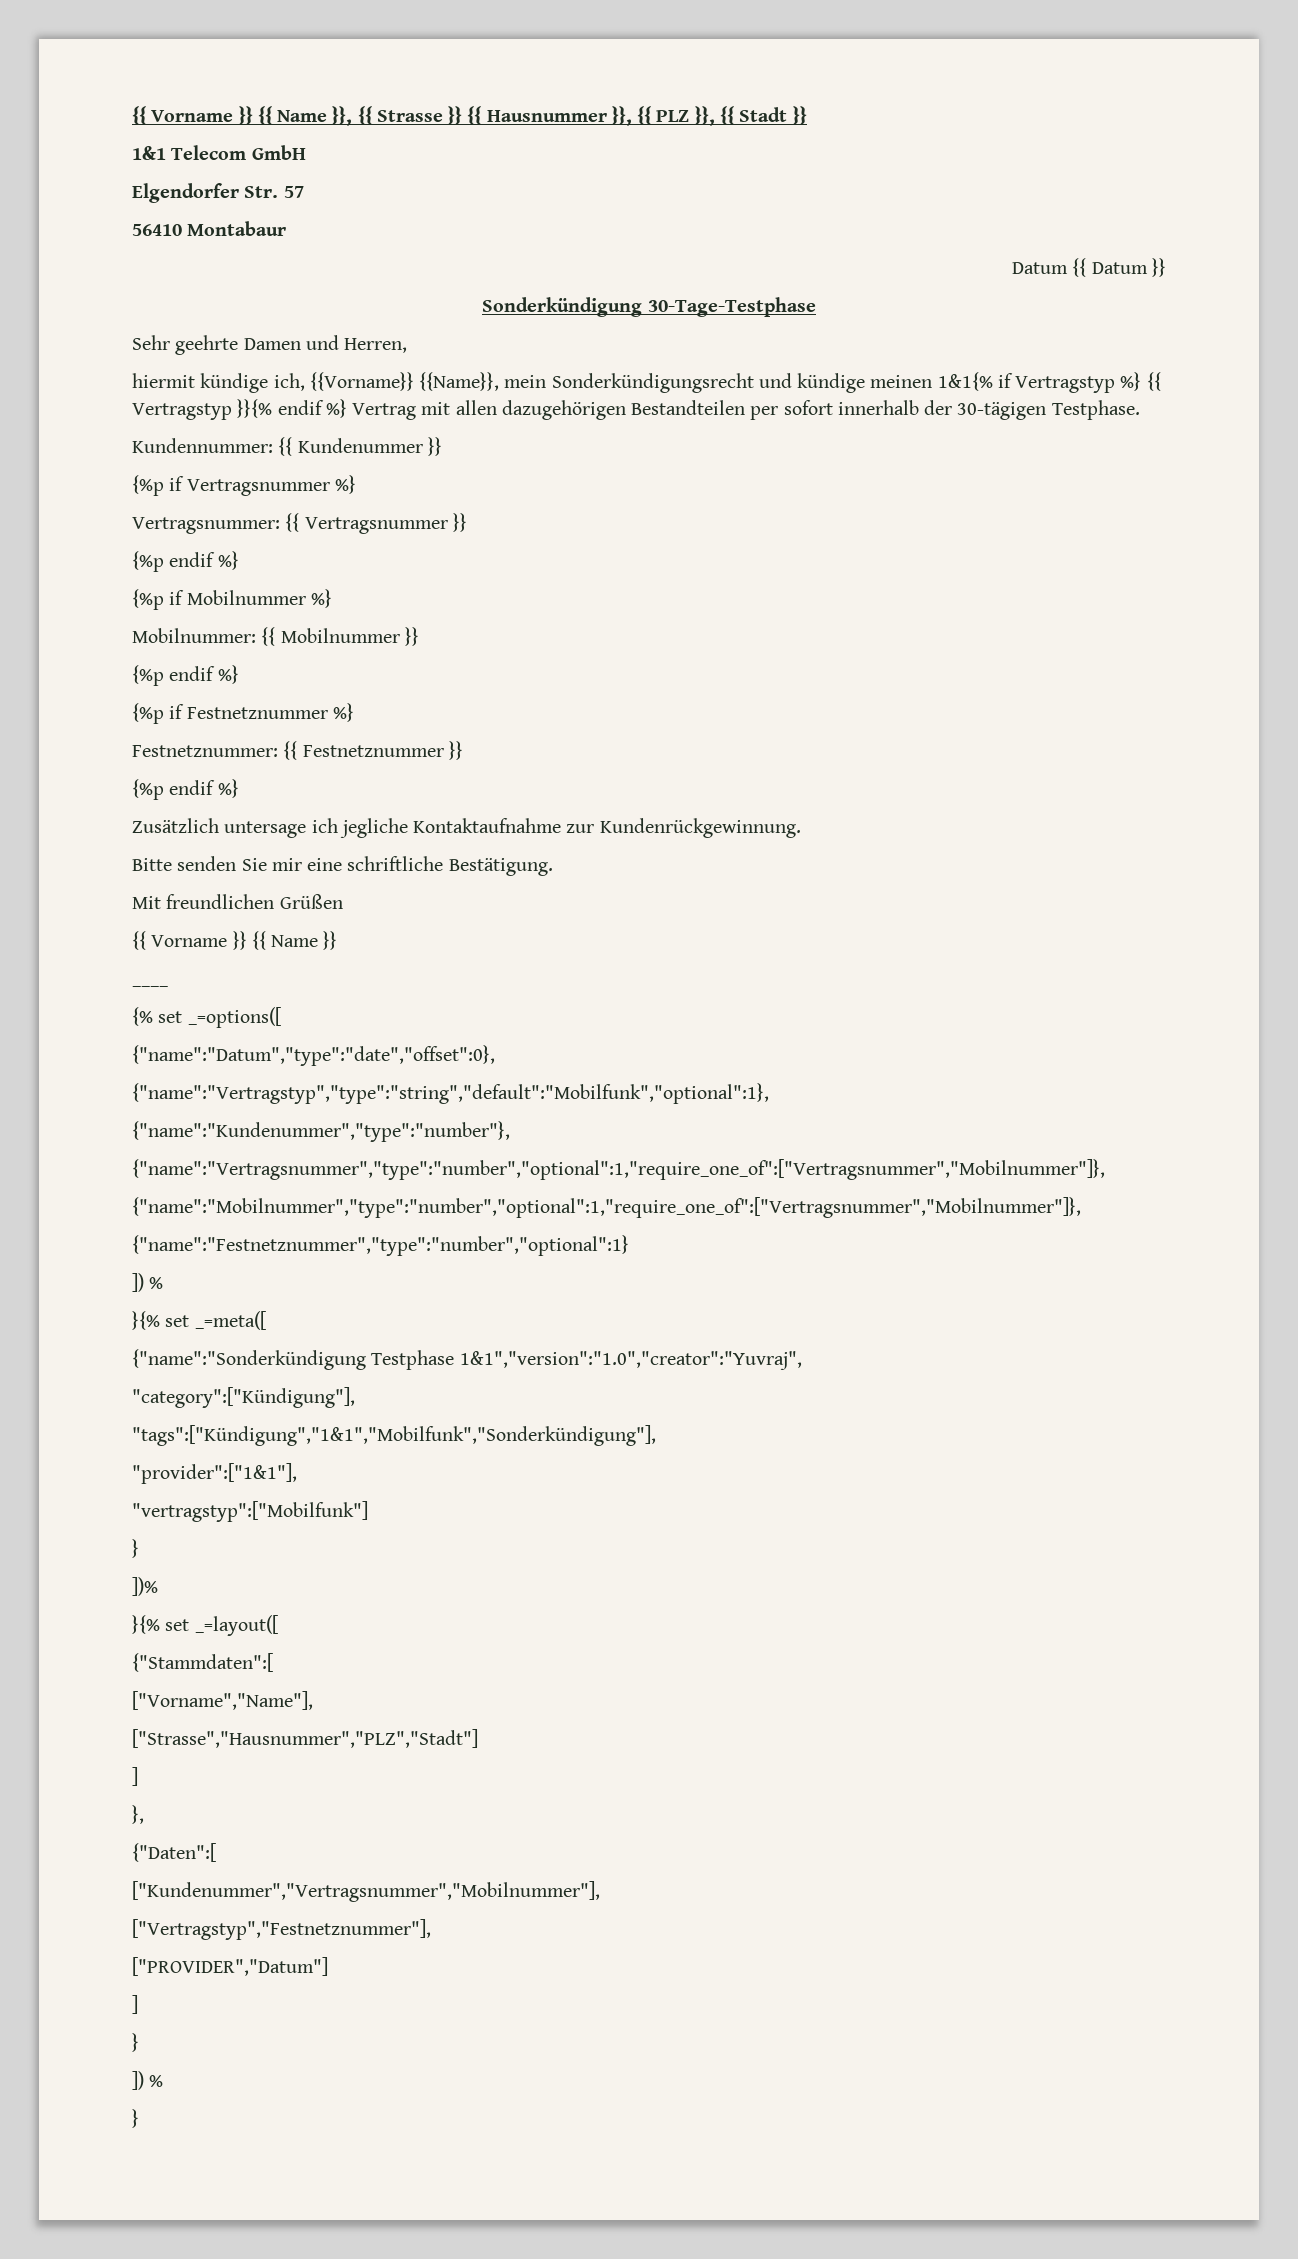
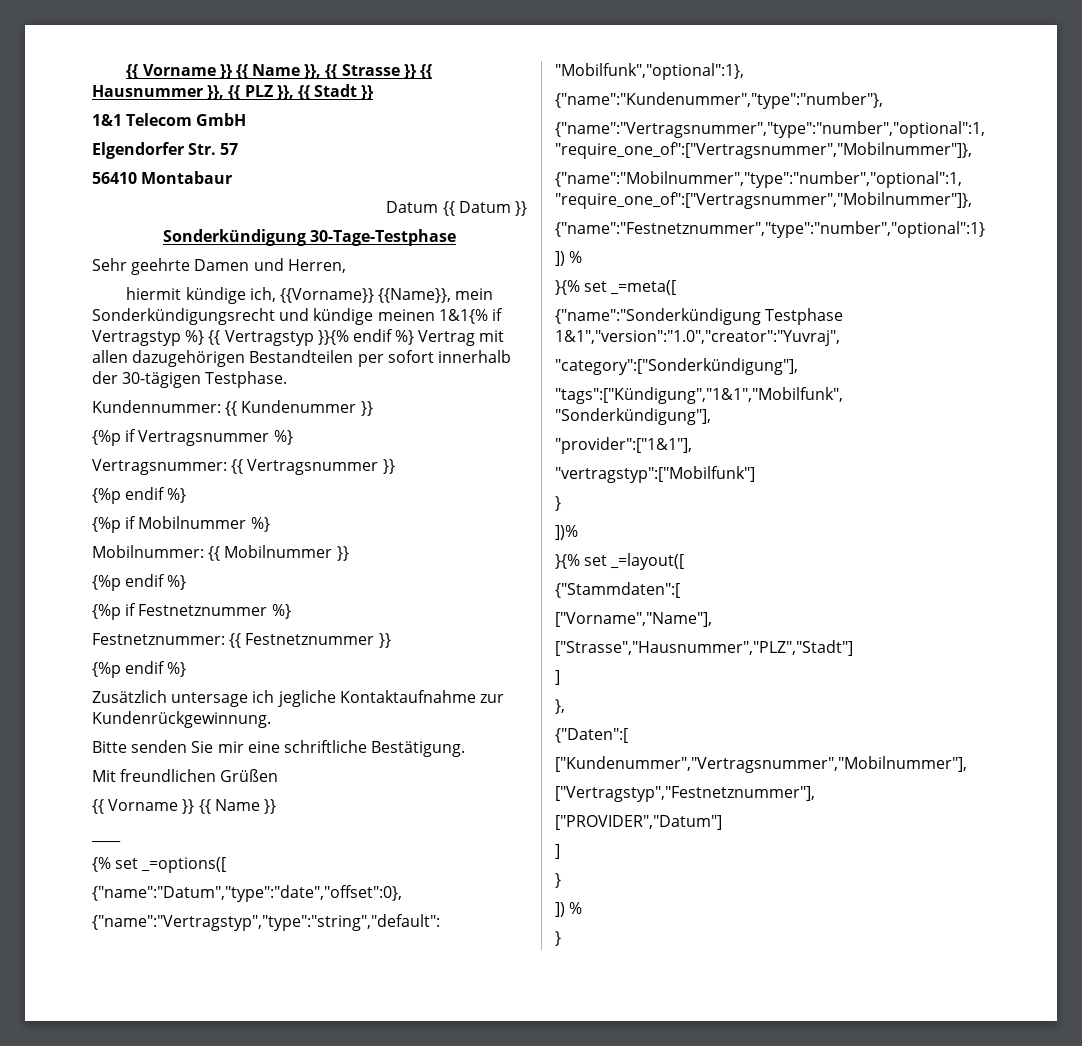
[132,1387,355,1408] "category":["Kündigung"], -> [555,358,798,375] "category":["Sonderkündigung"],

